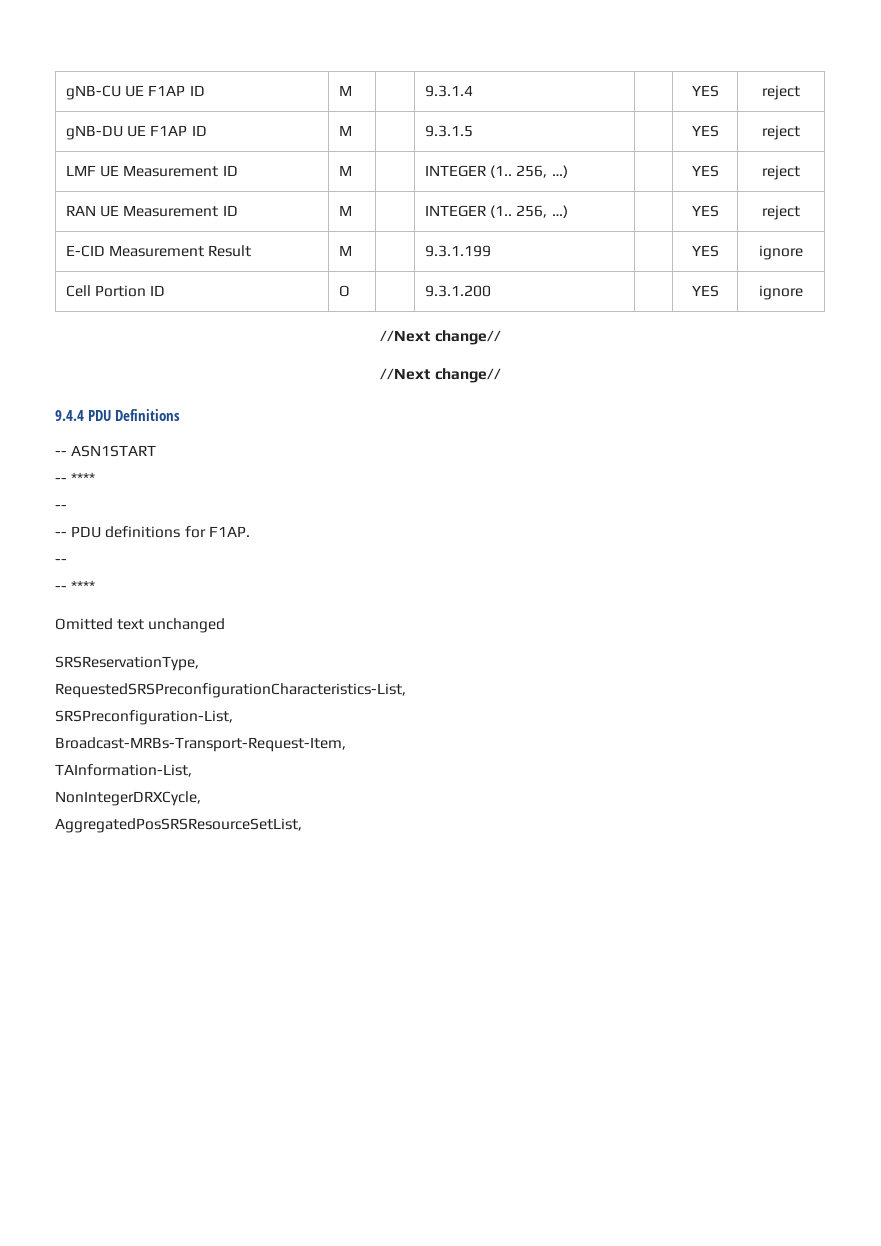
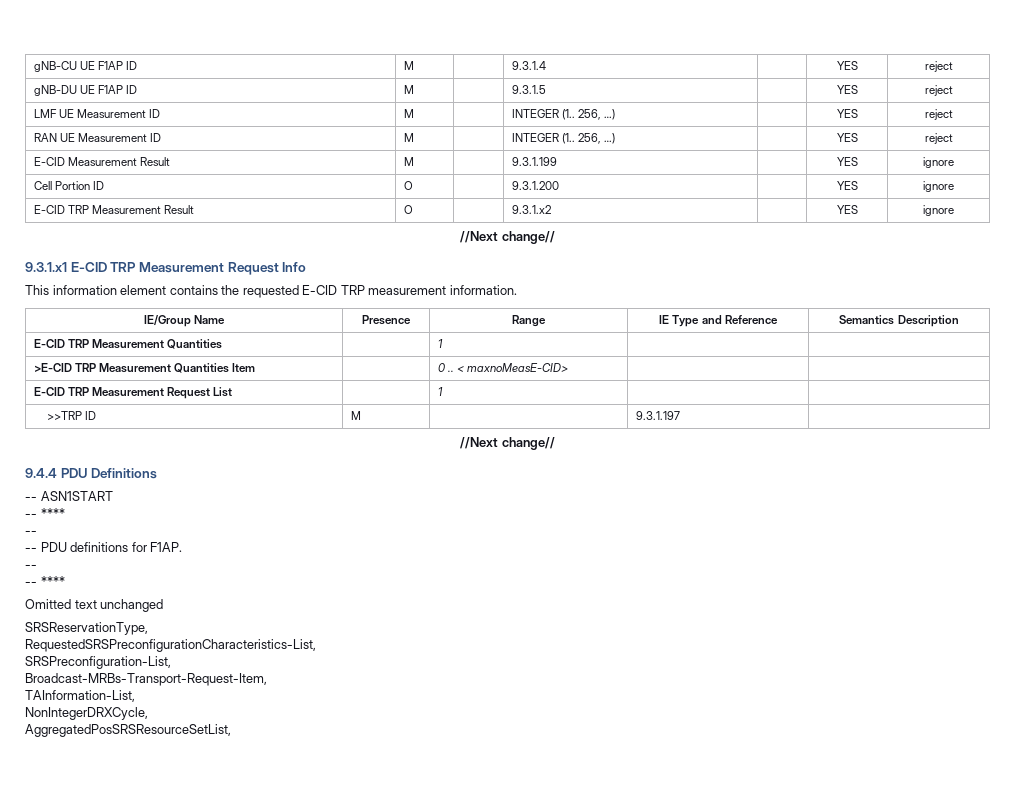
[380,330,501,345] // //Next change// -> [33,205,195,214] [403,205,413,214] [511,205,551,214] [836,205,858,214] [923,205,954,216] [460,231,555,244] [25,262,307,275] [25,285,517,298] [143,315,226,327] [362,315,411,325] [512,315,546,327] [659,315,778,327] [839,315,959,327] [33,339,223,349] [437,339,443,348] [33,363,256,373] [437,363,569,372] [33,387,233,399] [437,387,443,396] [47,411,97,420] [350,411,361,420] [635,411,680,420] // E-CID TRP Measurement Result | O | | 9.3.1.x2 | | YES | ignore // //Next change// // 9.3.1.x1 E-CID TRP Measurement Request Info // This information element contains the requested E-CID TRP measurement information. // IE/Group Name | Presence | Range | IE Type and Reference | Semantics Description // E-CID TRP Measurement Quantities | | 1 | | // >E-CID TRP Measurement Quantities Item | | 0 .. < maxnoMeasE-CID> | | // E-CID TRP Measurement Request List | | 1 | | // >>TRP ID | M | | 9.3.1.197 |

